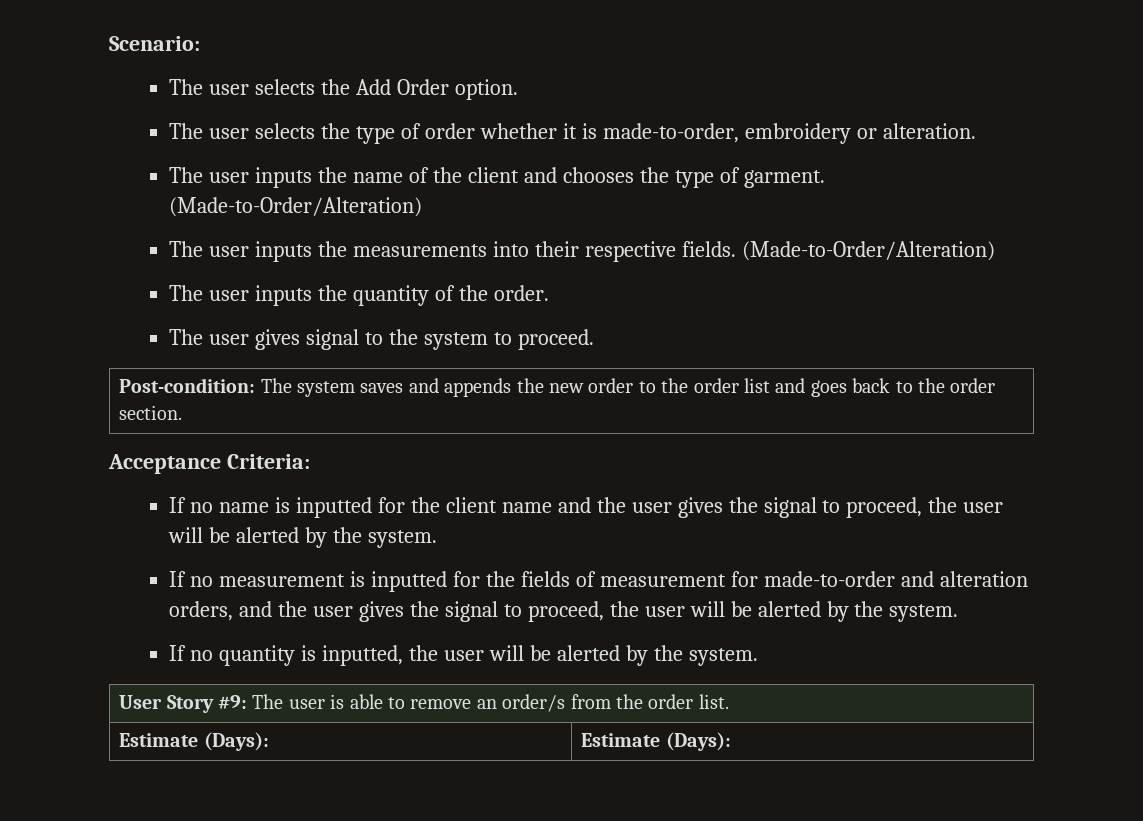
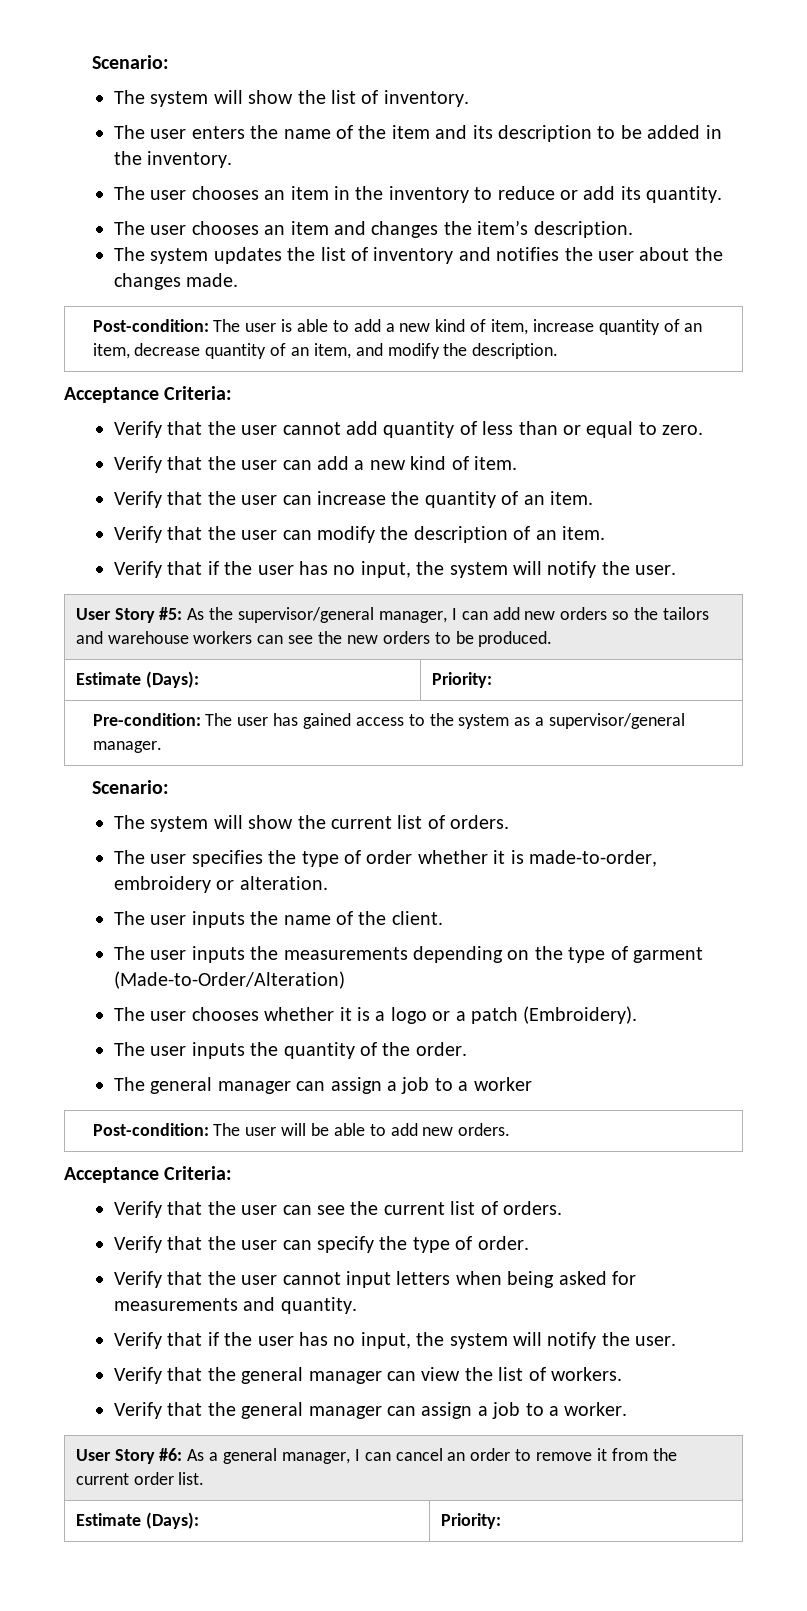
[109,36,200,51] [169,79,519,100] [169,123,316,139] Scenario: // The user selects the Add Order option. // The user selects -> [91,55,169,69] [113,90,469,107] [113,125,722,142] [113,151,233,168] [113,186,723,203] [113,220,633,238] [113,247,723,264] [113,273,239,290] [92,319,703,335] [92,343,559,359] [64,386,233,403] [113,421,704,438] [113,456,517,473] [113,491,593,508] [113,526,605,543] [113,561,677,578] [75,607,709,623] [75,631,553,647] [75,671,199,688] [431,672,492,688] [92,713,686,729] [92,741,162,753] [91,780,169,794] [113,815,510,832] [113,850,263,867] Scenario: // The system will show the list of inventory. // The user enters the name of the item and its description to be added in the inventory. // The user chooses an item in the inventory to reduce or add its quantity. // The user chooses an item and changes the item’s description. // The system updates the list of inventory and notifies the user about the changes made. // Post-condition: The user is able to add a new kind of item, increase quantity of an item, decrease quantity of an item, and modify the description. // Acceptance Criteria: // Verify that the user cannot add quantity of less than or equal to zero. // Verify that the user can add a new kind of item. // Verify that the user can increase the quantity of an item. // Verify that the user can modify the description of an item. // Verify that if the user has no input, the system will notify the user. // User Story #5: As the supervisor/general manager, I can add new orders so the tailors and warehouse workers can see the new orders to be produced. // Estimate (Days): | Priority: // Pre-condition: The user has gained access to the system as a supervisor/general manager. // Scenario: // The system will show the current list of orders. // The user specifies
[467,167,825,188] [169,197,423,217] client and chooses the type of garment. (Made-to-Order/Alteration) -> [391,911,443,925] client.
[493,241,995,262] into their respective fields. (Made-to-Order/Alteration) -> [412,946,703,963] [113,971,345,989] [113,1006,638,1024] depending on the type of garment (Made-to-Order/Alteration) // The user chooses whether it is a logo or a patch (Embroidery).
[209,329,594,350] [119,378,996,397] [119,405,183,420] [108,454,310,474] [169,497,1004,518] [168,527,438,548] [169,571,1028,592] [169,601,959,622] [169,645,758,666] [119,694,566,713] user gives signal to the system to proceed. // Post-condition: The system saves and appends the new order to the order list and goes back to the order section. // Acceptance Criteria: // If no name is inputted for the client name and the user gives the signal to proceed, the user will be alerted by the system. // If no measurement is inputted for the fields of measurement for made-to-order and alteration orders, and the user gives the signal to proceed, the user will be alerted by the system. // If no quantity is inputted, the user will be alerted by the system. // User Story #9: The user is able to remove an order/s -> [150,1077,532,1094] [92,1123,511,1136] [64,1166,233,1183] [113,1201,562,1218] [113,1236,529,1253] [113,1271,636,1288] [113,1297,357,1314] [113,1332,677,1349] [113,1367,622,1384] [113,1402,628,1419] [75,1448,607,1464] general manager can assign a job to a worker // Post-condition: The user will be able to add new orders. // Acceptance Criteria: // Verify that the user can see the current list of orders. // Verify that the user can specify the type of order. // Verify that the user cannot input letters when being asked for measurements and quantity. // Verify that if the user has no input, the system will notify the user. // Verify that the general manager can view the list of workers. // Verify that the general manager can assign a job to a worker. // User Story #6: As a general manager, I can cancel an order to remove it
(643, 701) none -> [75,1473,129,1485] current
[581,732,731,751] Estimate (Days): -> [440,1513,501,1529] Priority:

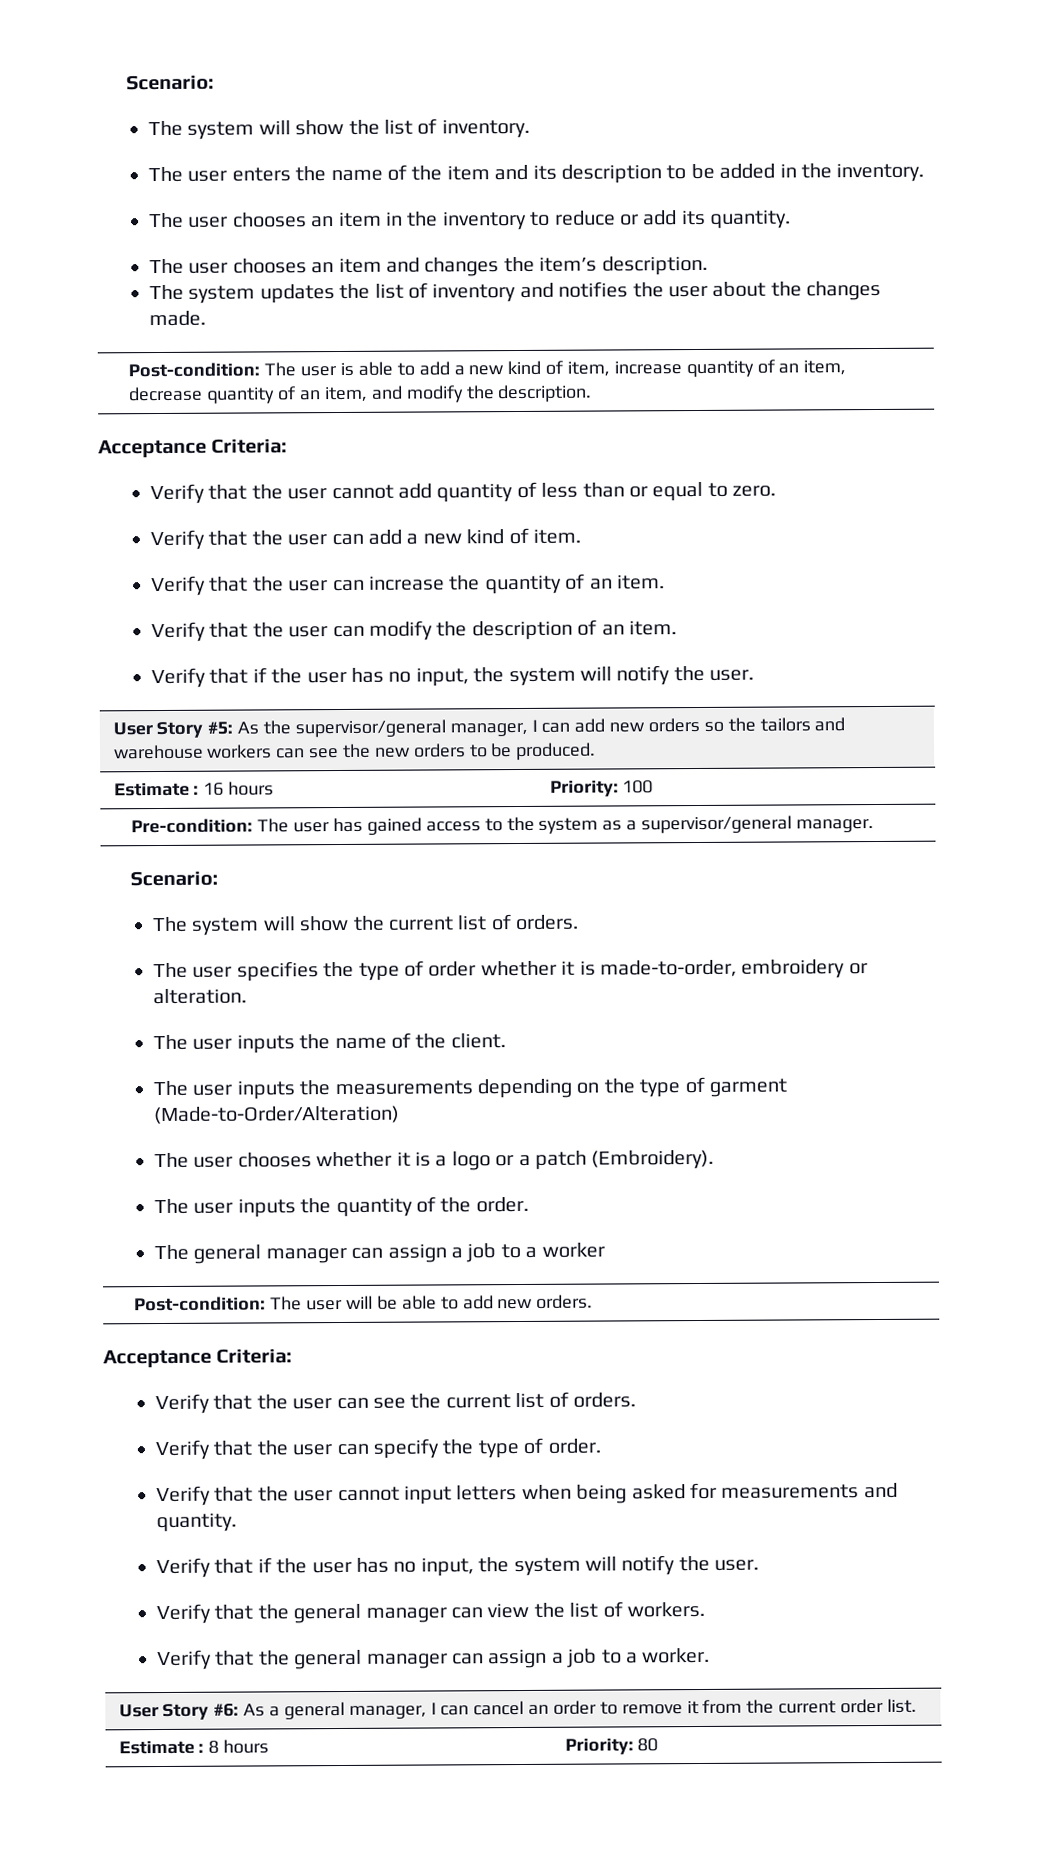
[145,671,199,688] [431,672,492,688] (Days): | Priority: -> [193,781,275,796] [549,780,654,797] : 16 hours | Priority: 100
[145,1512,199,1529] [440,1513,501,1529] (Days): | Priority: -> [198,1739,270,1754] [564,1738,659,1755] : 8 hours | Priority: 80

